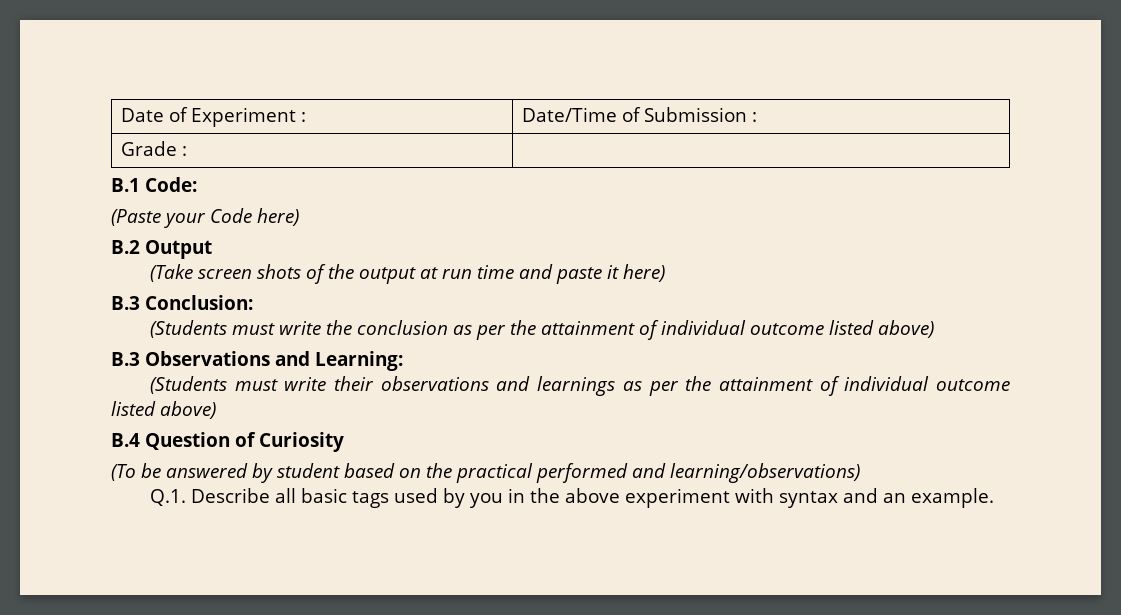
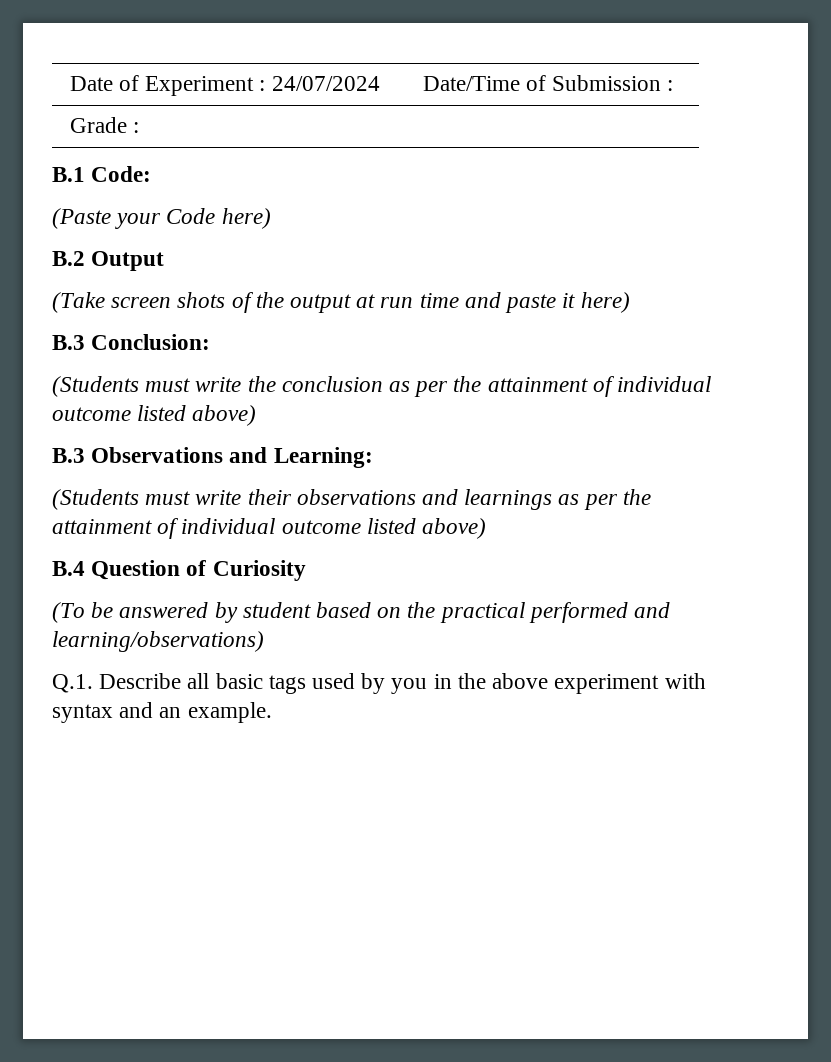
(307, 117) none -> [271,76,380,91] 24/07/2024

